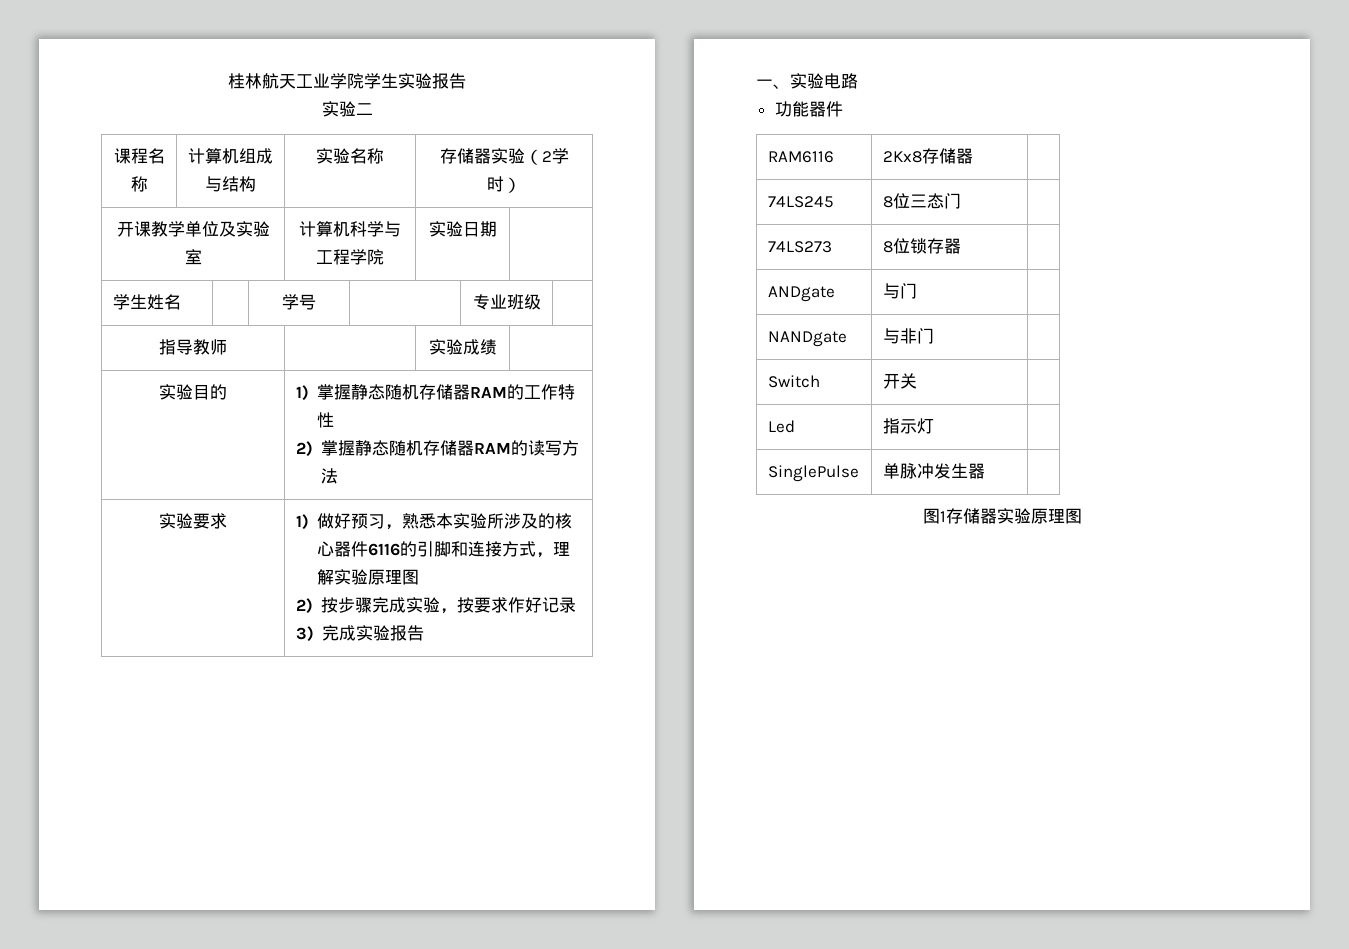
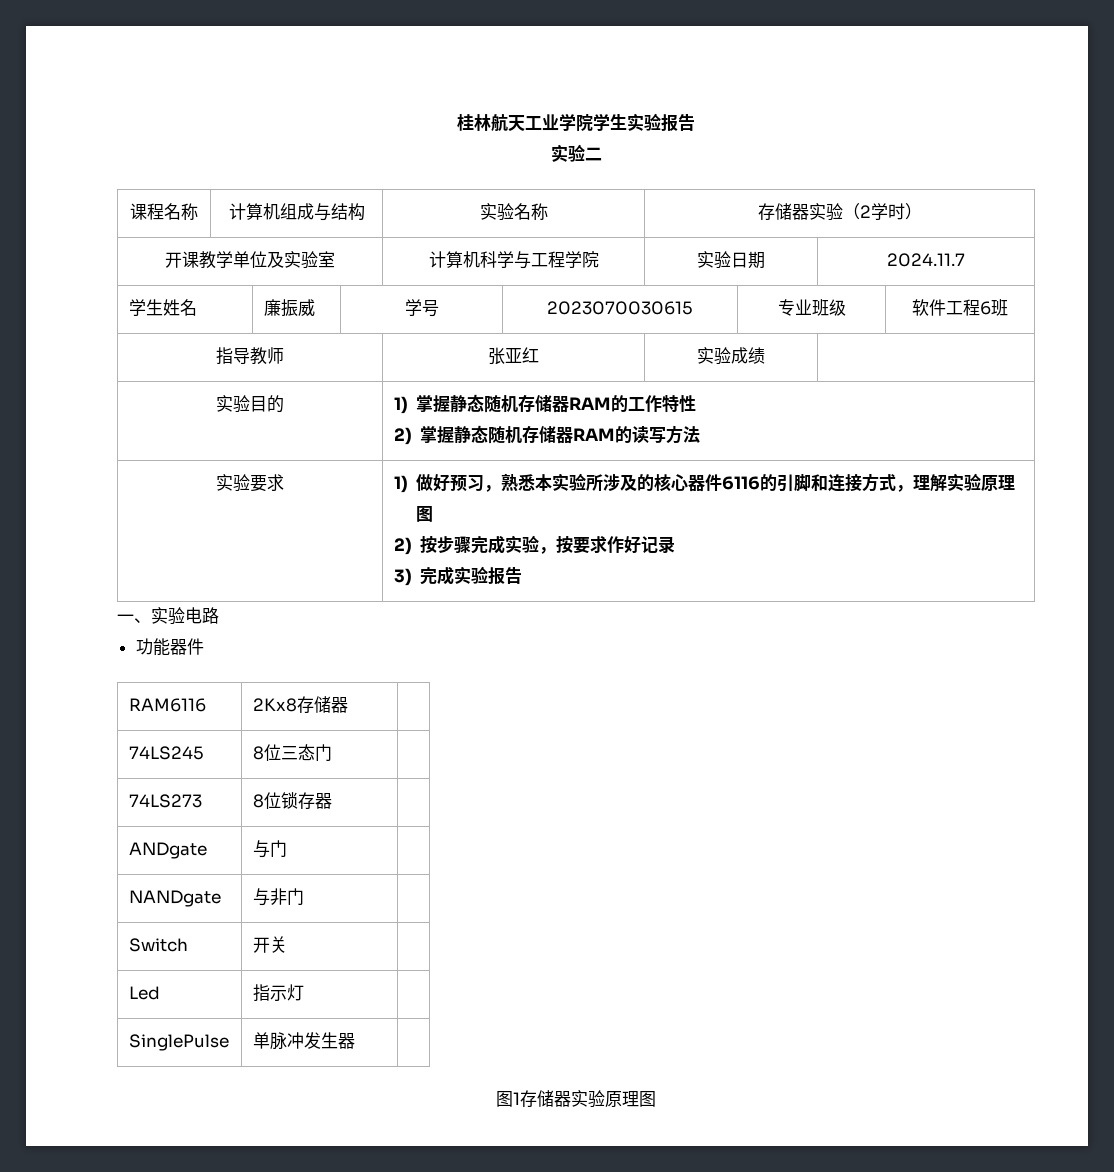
(497, 229) none -> [887,253,965,267] 2024.11.7
(181, 302) none -> [263,299,315,317] 廉振威
(316, 302) none -> [547,301,693,315] 2023070030615
(541, 302) none -> [912,299,1008,316] 软件工程6班
(227, 347) none -> [488,347,539,365] 张亚红

